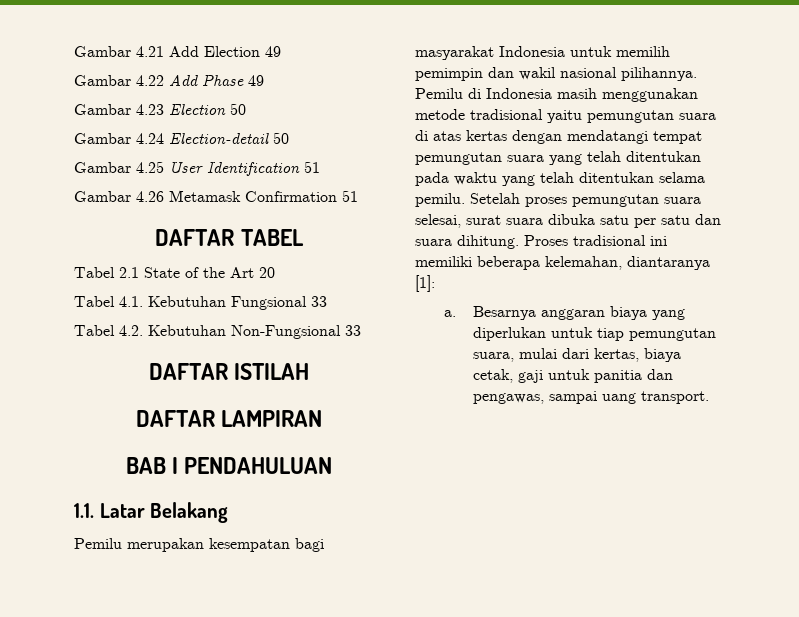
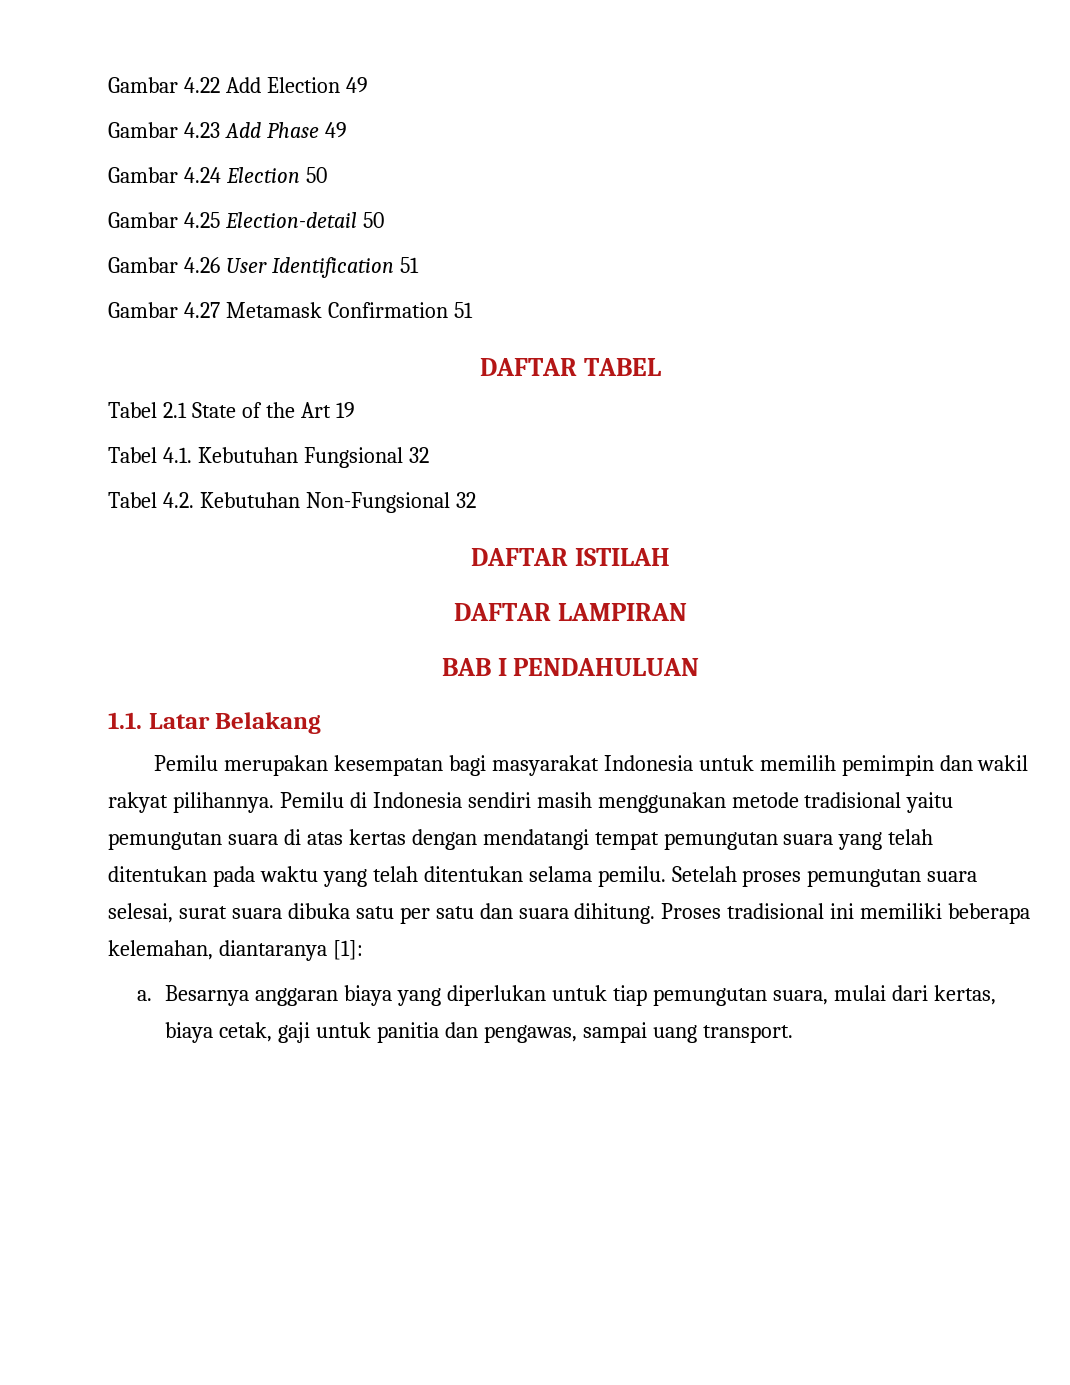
[74,46,164,57] Gambar 4.21 -> [108,77,220,93] Gambar 4.22
[136,75,164,86] 4.22 -> [183,122,220,138] 4.23
[136,104,164,115] 4.23 -> [183,167,221,183] 4.24
[136,133,164,144] 4.24 -> [183,212,220,228] 4.25
[136,161,164,173] 4.25 -> [183,257,220,273] 4.26
[136,191,164,202] 4.26 -> [183,302,220,318] 4.27
[259,267,275,278] 20 -> [335,402,355,418] 19
[311,296,327,307] 33 -> [408,447,429,463] 32
[345,325,361,336] 33 -> [455,492,476,508] 32
[560,67,617,78] nasional -> [108,792,168,813] rakyat
(552, 93) none -> [467,792,531,808] sendiri

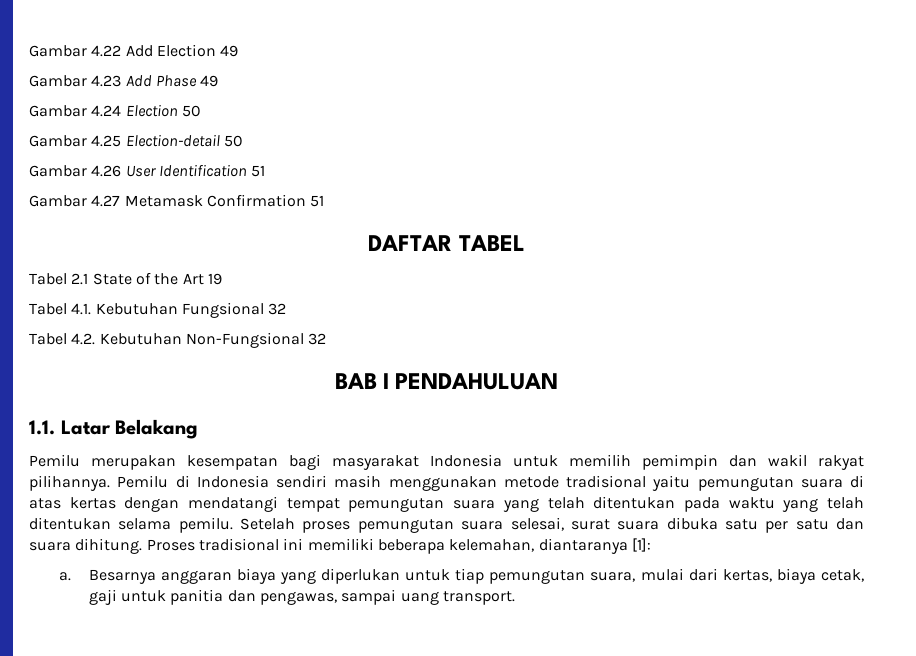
[471,548,670,566] [454,603,687,621] // DAFTAR ISTILAH // DAFTAR LAMPIRAN -> (327, 339) none

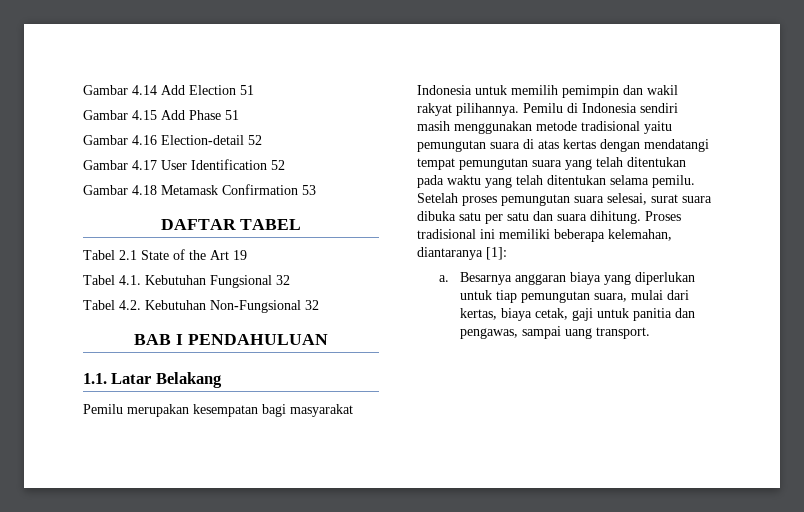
[29,45,122,57] Gambar 4.22 -> [83,85,157,95] Gambar 4.14
[220,45,239,57] [29,75,219,87] [29,104,201,117] [29,134,243,147] [29,164,266,177] [29,195,121,207] 49 // Gambar 4.23 Add Phase 49 // Gambar 4.24 Election 50 // Gambar 4.25 Election-detail 50 // Gambar 4.26 User Identification 51 // Gambar 4.27 -> [240,85,254,95] [83,110,239,120] [83,135,262,145] [83,159,285,170] [83,185,157,195] 51 // Gambar 4.15 Add Phase 51 // Gambar 4.16 Election-detail 52 // Gambar 4.17 User Identification 52 // Gambar 4.18
[310,195,325,207] 51 -> [302,185,316,195] 53

